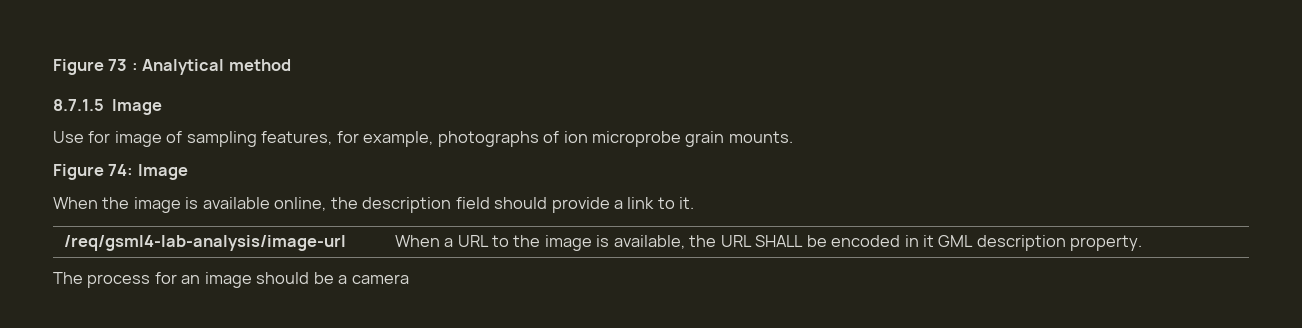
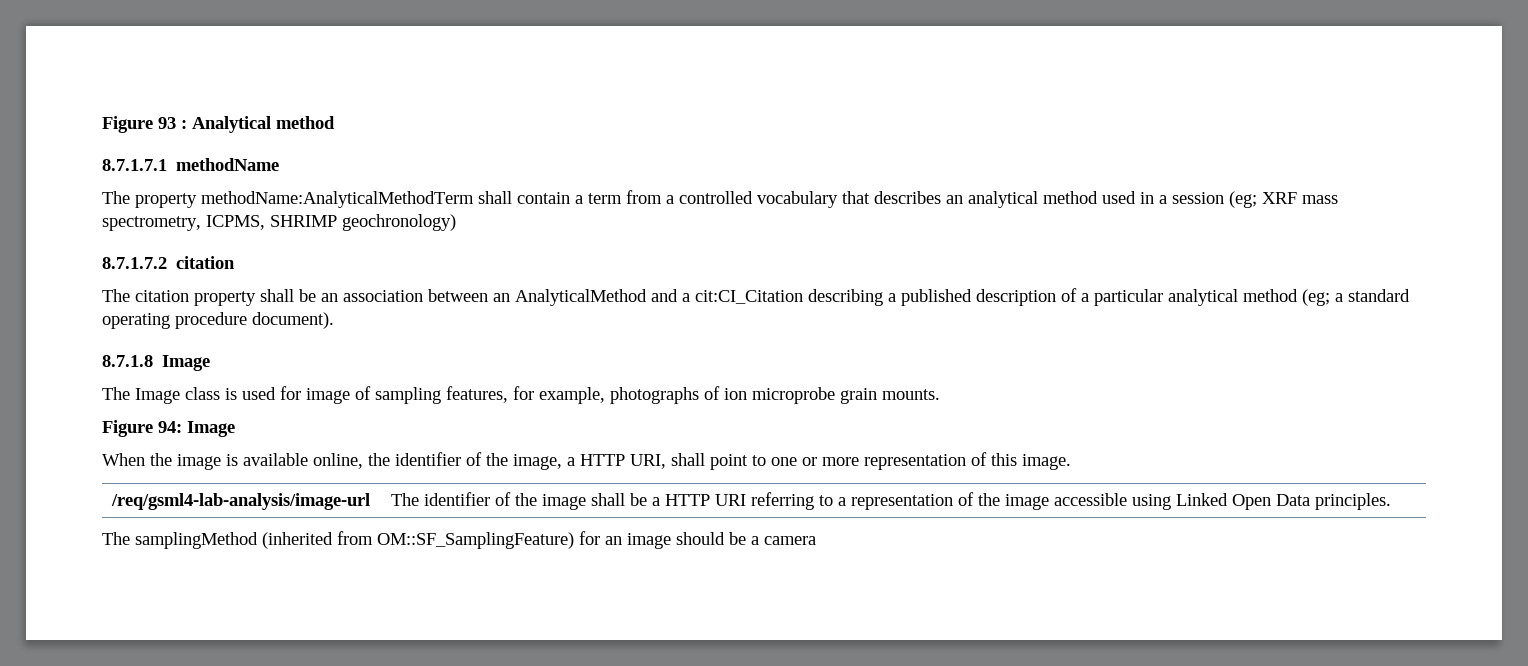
[53,59,128,75] Figure 73 -> [102,116,176,133] Figure 93
[53,99,163,115] [53,131,84,143] 8.7.1.5 Image // Use -> [102,158,280,171] [102,190,1338,208] [102,214,456,231] [102,256,236,269] [102,288,1410,306] [102,312,334,329] [102,355,211,371] [102,387,276,404] 8.7.1.7.1 methodName // The property methodName:AnalyticalMethodTerm shall contain a term from a controlled vocabulary that describes an analytical method used in a session (eg; XRF mass spectrometry, ICPMS, SHRIMP geochronology) // 8.7.1.7.2 citation // The citation property shall be an association between an AnalyticalMethod and a cit:CI_Citation describing a published description of a particular analytical method (eg; a standard operating procedure document). // 8.7.1.8 Image // The Image class is used
[108,164,134,176] 74: -> [158,421,182,433] 94:
[362,197,695,213] [63,235,346,251] [394,235,1143,251] [53,272,151,288] description field should provide a link to it. // /req/gsml4-lab-analysis/image-url | When a URL to the image is available, the URL SHALL be encoded in it GML description property. // The process -> [395,452,1071,470] [111,493,371,510] [391,492,1392,510] [102,531,574,549] identifier of the image, a HTTP URI, shall point to one or more representation of this image. // /req/gsml4-lab-analysis/image-url | The identifier of the image shall be a HTTP URI referring to a representation of the image accessible using Linked Open Data principles. // The samplingMethod (inherited from OM::SF_SamplingFeature)

